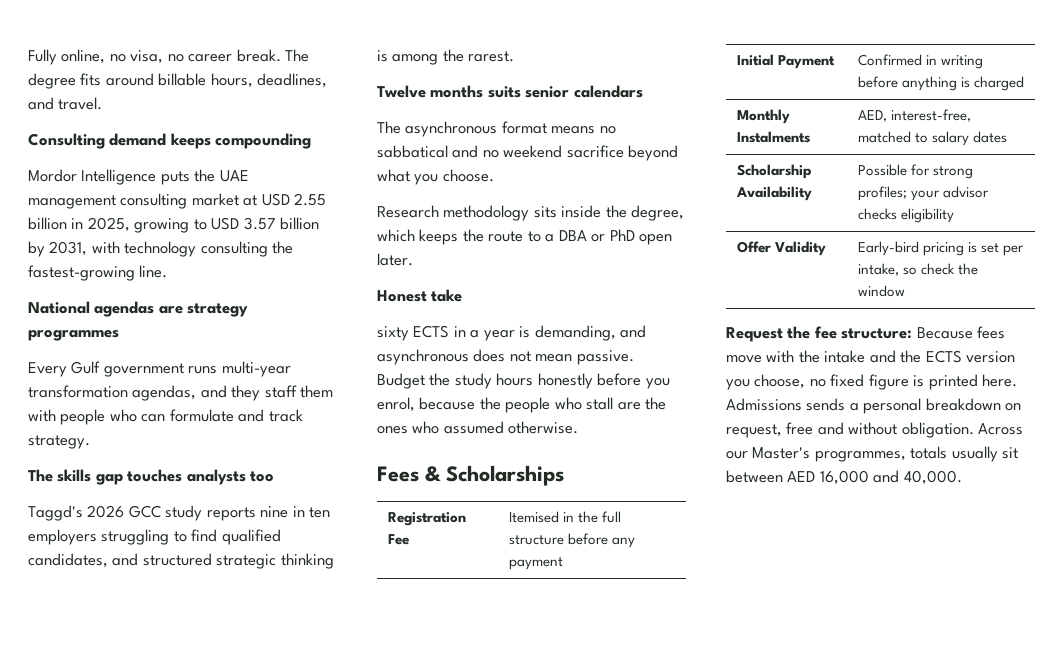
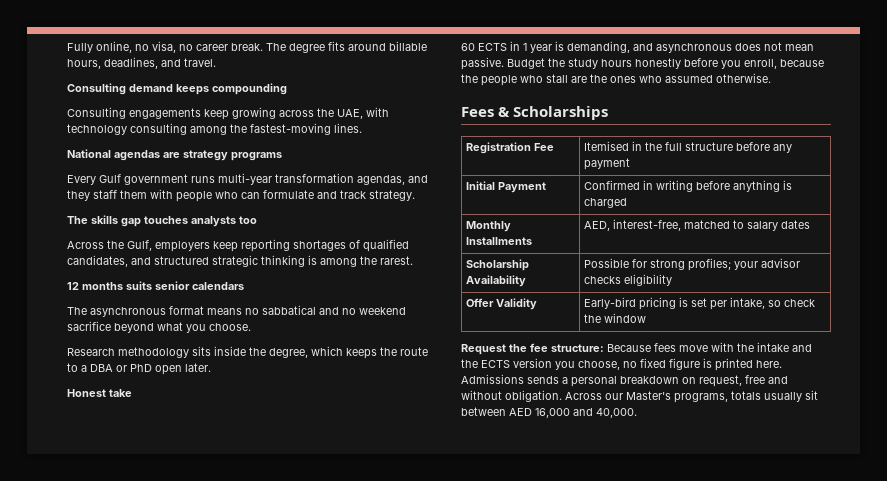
[28,169,249,185] [28,193,327,209] [28,217,320,233] [28,241,294,257] [28,265,168,281] Mordor Intelligence puts the UAE management consulting market at USD 2.55 billion in 2025, growing to USD 3.57 billion by 2031, with technology consulting the fastest-growing line. -> [67,107,389,120] [67,123,362,135] Consulting engagements keep growing across the UAE, with technology consulting among the fastest-moving lines.
[28,330,119,341] programmes -> [231,152,282,161] programs
[28,505,331,521] [28,529,218,545] Taggd's 2026 GCC study reports nine in ten employers struggling to find -> [67,239,360,252] Across the Gulf, employers keep reporting shortages of
[377,85,426,98] Twelve -> [67,282,79,290] 12
[377,326,409,341] sixty -> [461,43,475,51] 60
[470,330,480,338] a -> [523,43,527,51] 1
[377,397,415,412] enrol, -> [744,59,777,69] enroll,
[736,131,810,143] Instalments -> [465,237,532,245] Installments
[814,451,906,462] programmes, -> [674,393,728,403] programs,

